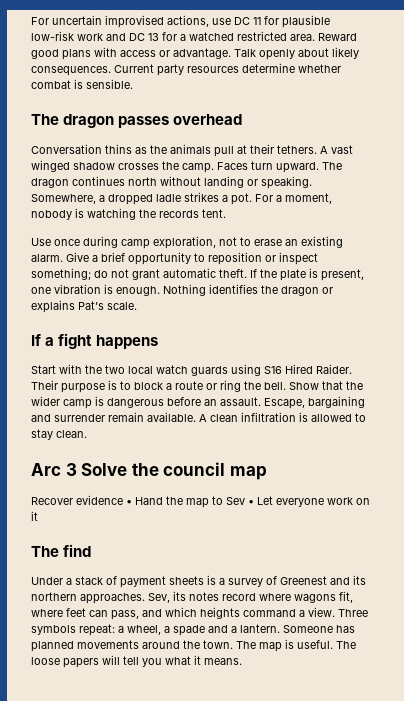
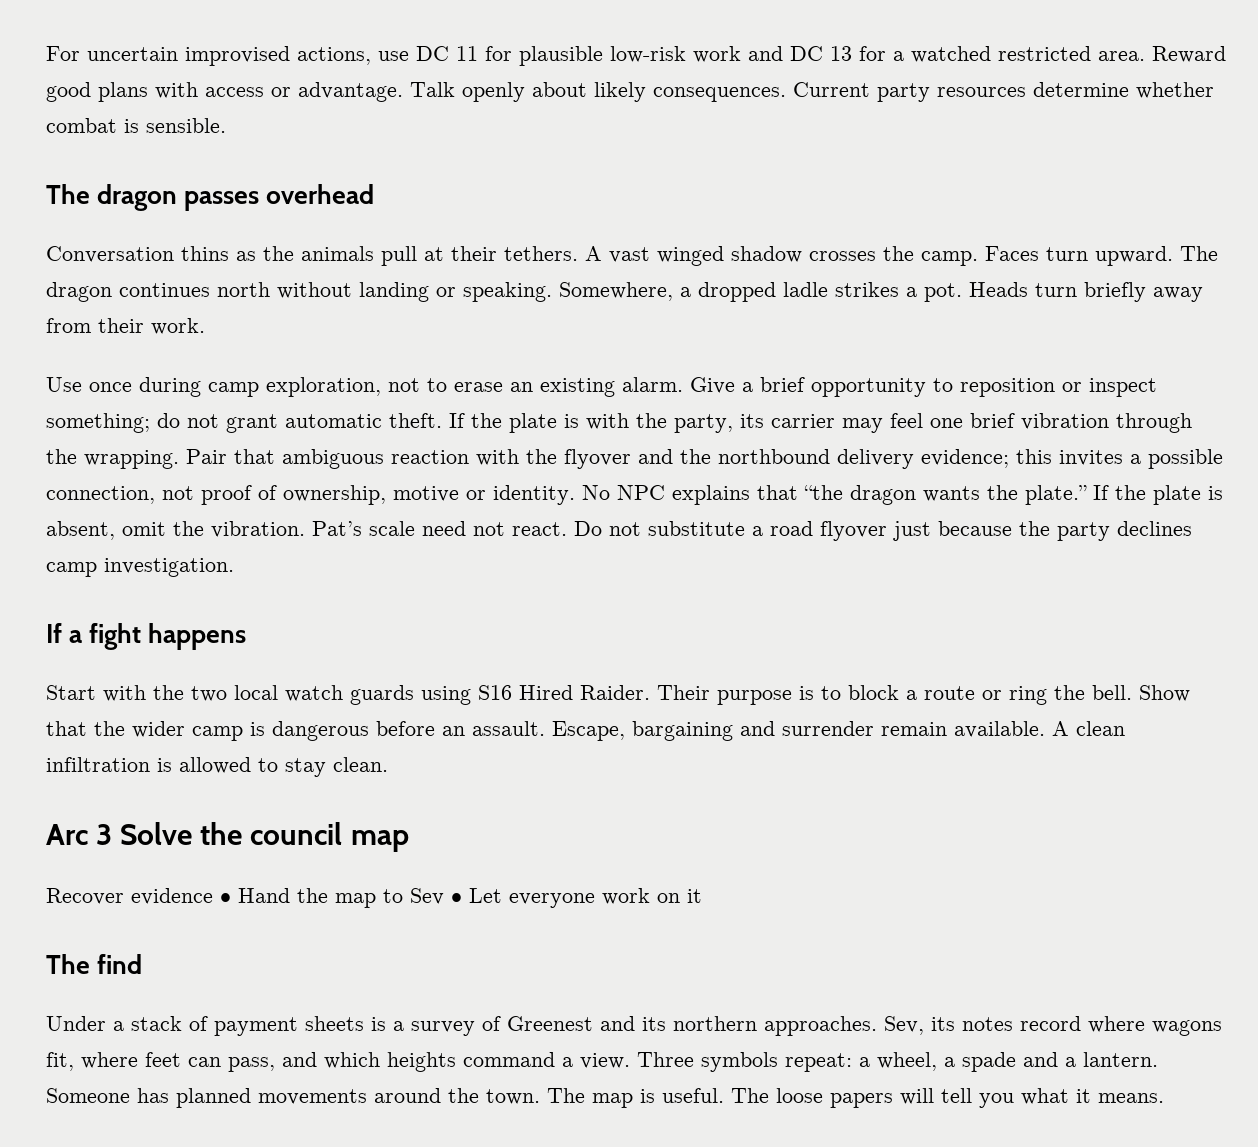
[255,193,332,204] [31,208,226,220] For a moment, nobody is watching the records tent. -> [969,282,1203,302] [46,318,205,335] Heads turn briefly away from their work.
[321,269,364,281] [31,284,333,296] [31,300,137,313] present, one vibration is enough. Nothing identifies the dragon or explains Pat’s scale. -> [586,413,1192,433] [46,449,1223,469] [46,485,1223,505] [46,521,1192,541] [46,558,234,577] with the party, its carrier may feel one brief vibration through the wrapping. Pair that ambiguous reaction with the flyover and the northbound delivery evidence; this invites a possible connection, not proof of ownership, motive or identity. No NPC explains that “the dragon wants the plate.” If the plate is absent, omit the vibration. Pat’s scale need not react. Do not substitute a road flyover just because the party declines camp investigation.

